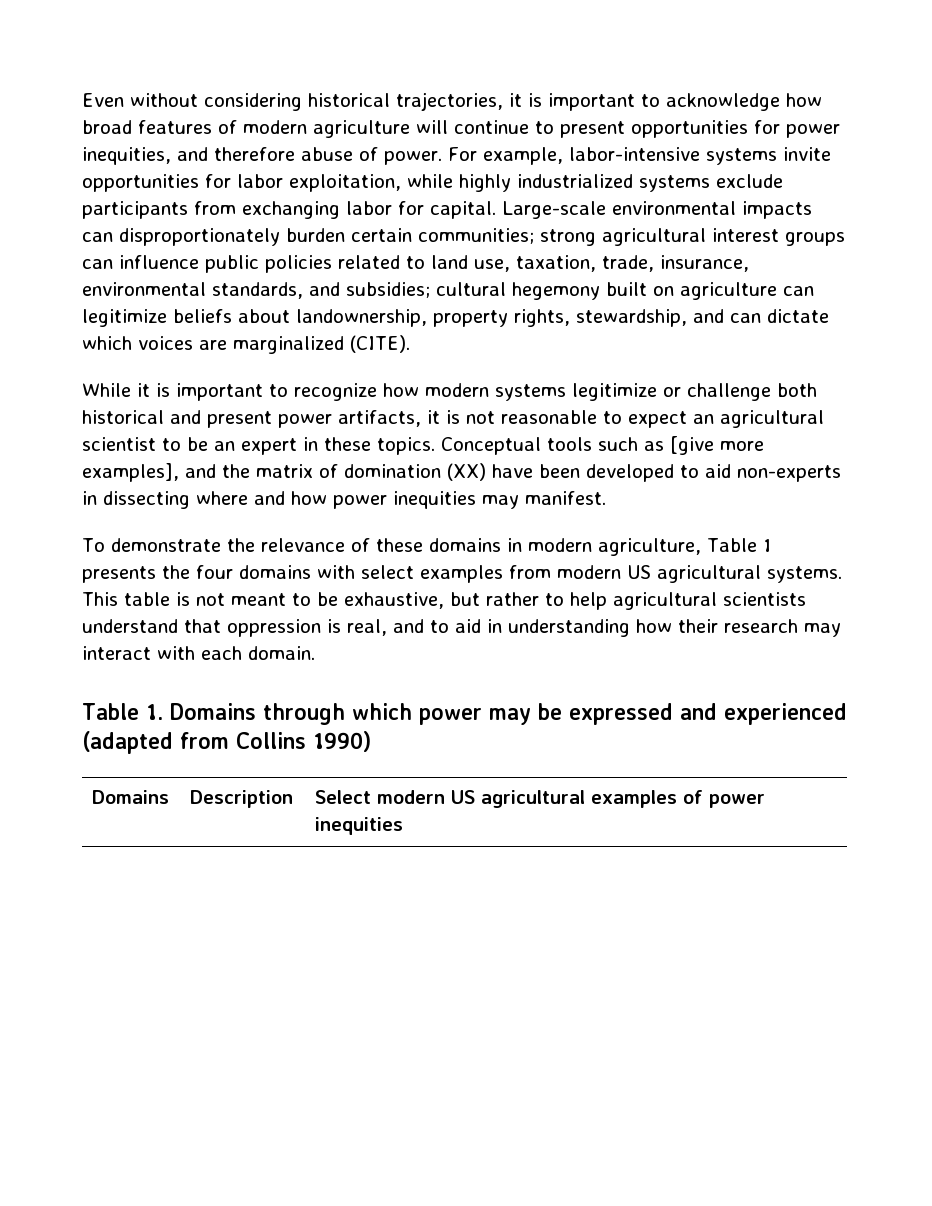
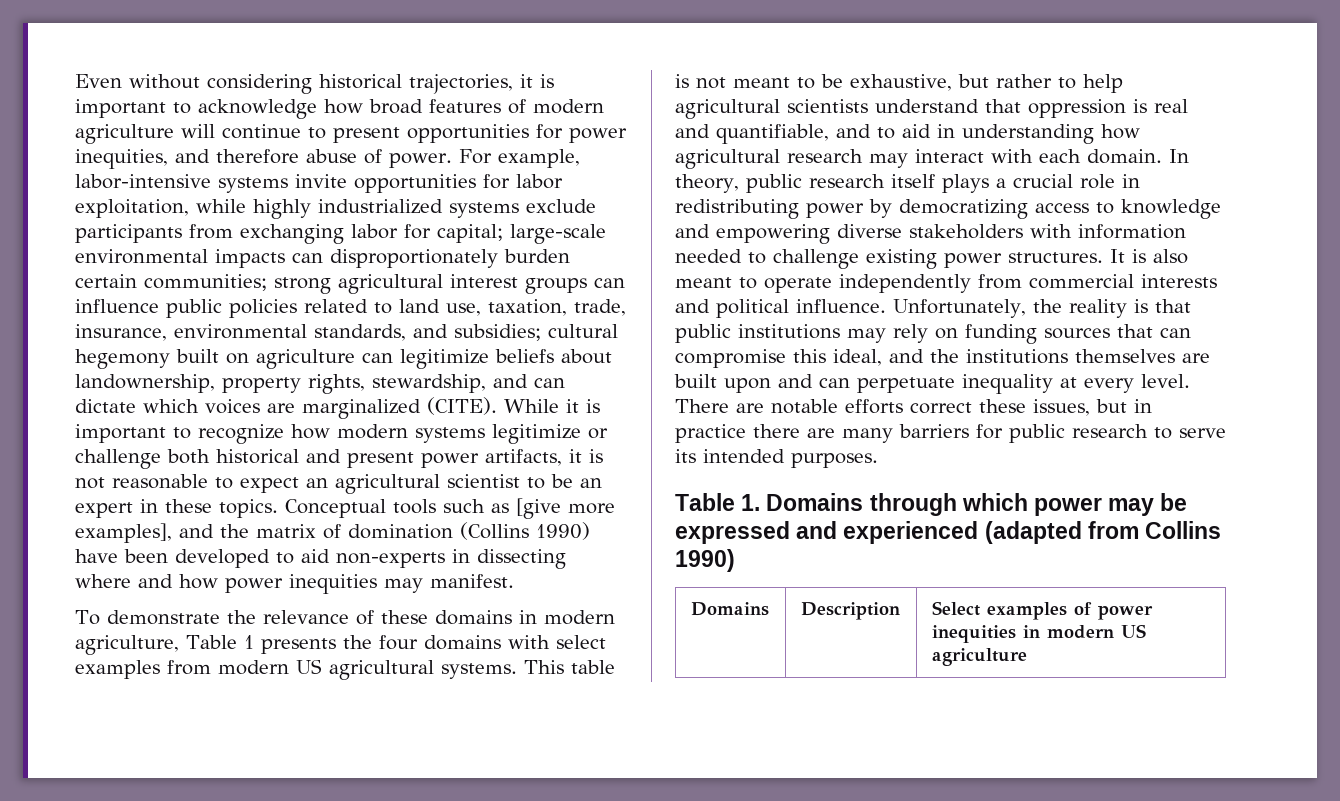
[430,201,606,219] capital. Large-scale -> [437,224,606,244] capital; large-scale
(410, 344) // -> (497, 406) none
[447,463,486,481] (XX) -> [460,522,590,540] (Collins 1990)
[347,619,387,636] real, -> [1154,99,1188,113] [675,124,829,144] real and quantifiable,
[678,619,718,633] their -> [675,149,780,169] agricultural
(315, 653) none -> [1169,149,1189,163] [675,174,1140,193] [675,199,1221,219] [675,224,1186,244] [675,249,1188,269] [675,274,1217,293] [675,299,1191,318] [675,324,1191,344] [675,349,1210,368] [674,374,1190,394] [675,399,1152,416] [675,424,1226,443] [675,449,878,468] In theory, public research itself plays a crucial role in redistributing power by democratizing access to knowledge and empowering diverse stakeholders with information needed to challenge existing power structures. It is also meant to operate independently from commercial interests and political influence. Unfortunately, the reality is that public institutions may rely on funding sources that can compromise this ideal, and the institutions themselves are built upon and can perpetuate inequality at every level. There are notable efforts correct these issues, but in practice there are many barriers for public research to serve its intended purposes.
[377,790,586,808] modern US agricultural -> (980, 608) none
(404, 826) none -> [1022,624,1146,639] [931,648,1027,666] in modern US agriculture

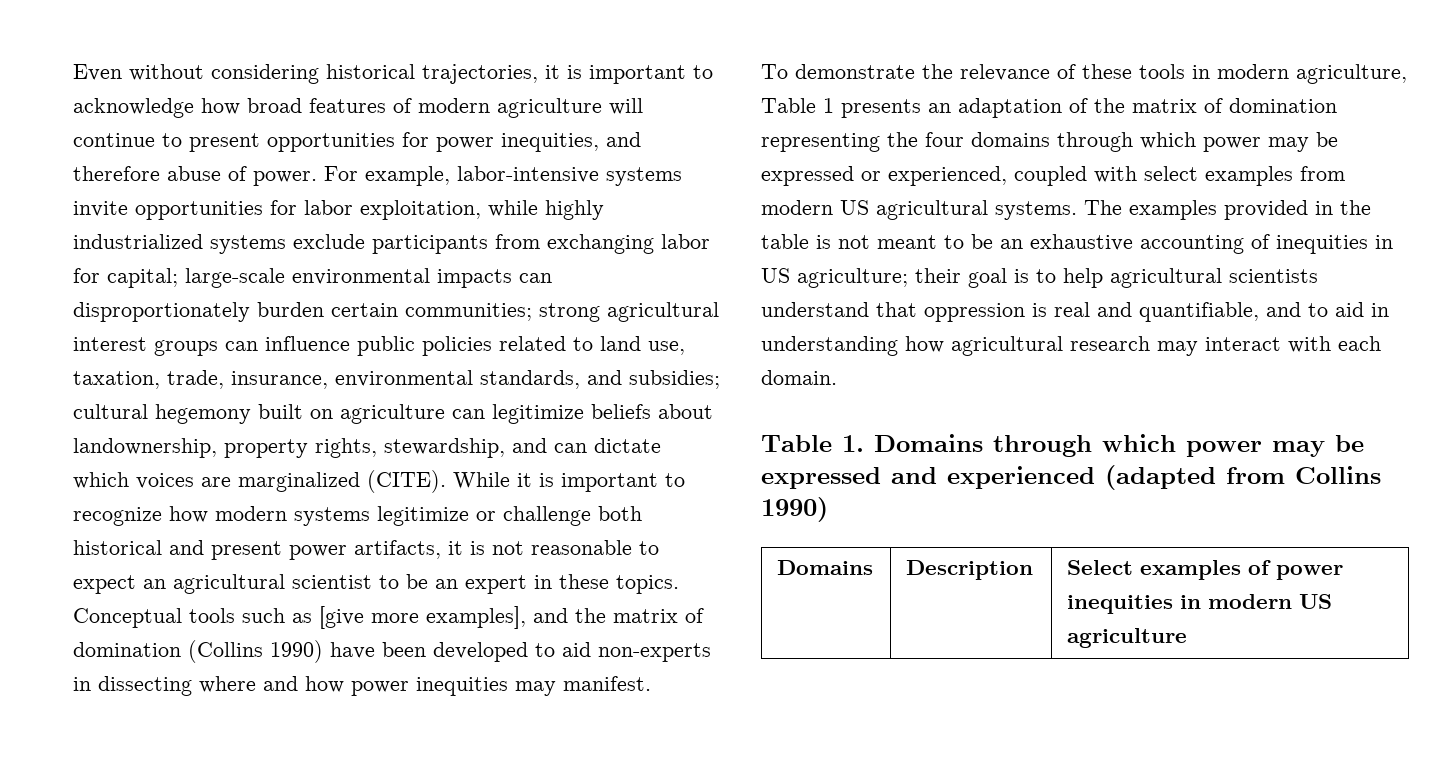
[434,610,512,625] domains -> [1139,64,1185,79] tools
[342,635,501,650] the four domains -> [928,98,1337,118] [761,132,1338,152] [761,166,1087,186] an adaptation of the matrix of domination representing the four domains through which power may be expressed or experienced, coupled
[524,660,564,674] This -> [1084,200,1371,220] The examples provided in the
[850,74,1052,91] exhaustive, but rather -> [1000,234,1393,254] [761,268,1029,288] an exhaustive accounting of inequities in US agriculture; their goal is
[1169,149,1189,163] [675,174,1140,193] [675,199,1221,219] [675,224,1186,244] [675,249,1188,269] [675,274,1217,293] [675,299,1191,318] [675,324,1191,344] [675,349,1210,368] [674,374,1190,394] [675,399,1152,416] [675,424,1226,443] [675,449,878,468] In theory, public research itself plays a crucial role in redistributing power by democratizing access to knowledge and empowering diverse stakeholders with information needed to challenge existing power structures. It is also meant to operate independently from commercial interests and political influence. Unfortunately, the reality is that public institutions may rely on funding sources that can compromise this ideal, and the institutions themselves are built upon and can perpetuate inequality at every level. There are notable efforts correct these issues, but in practice there are many barriers for public research to serve its intended purposes. -> (837, 377) none

